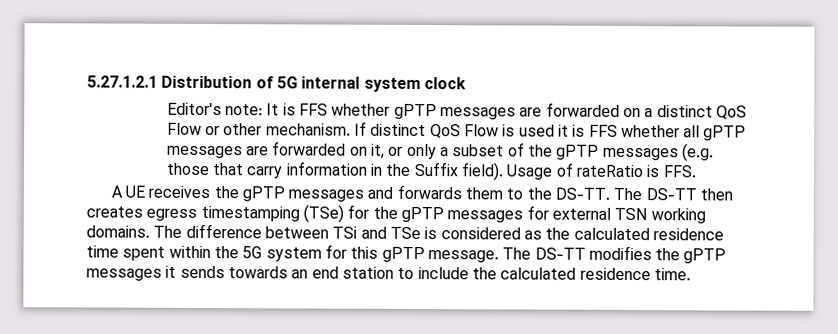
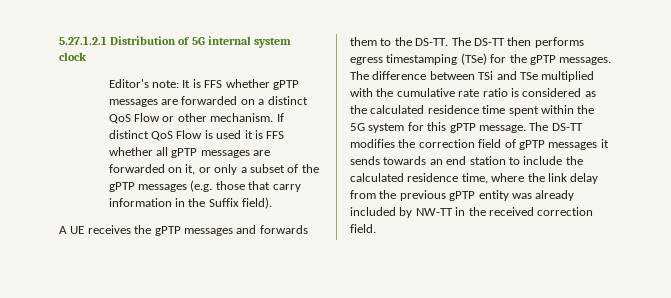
[506,162,697,180] Usage of rateRatio is FFS. -> (273, 203) none
[86,206,143,218] creates -> [534,37,584,48] performs
[447,205,706,224] [86,225,150,238] messages for external TSN working domains. -> [559,57,612,65] messages.
(421, 233) none -> [541,71,595,82] [350,88,508,97] multiplied with the cumulative rate ratio
(681, 254) none -> [418,139,516,148] correction field of
[653,268,691,281] time. -> [461,173,599,184] [350,190,575,201] [350,207,594,218] [350,224,376,233] time, where the link delay from the previous gPTP entity was already included by NW-TT in the received correction field.

